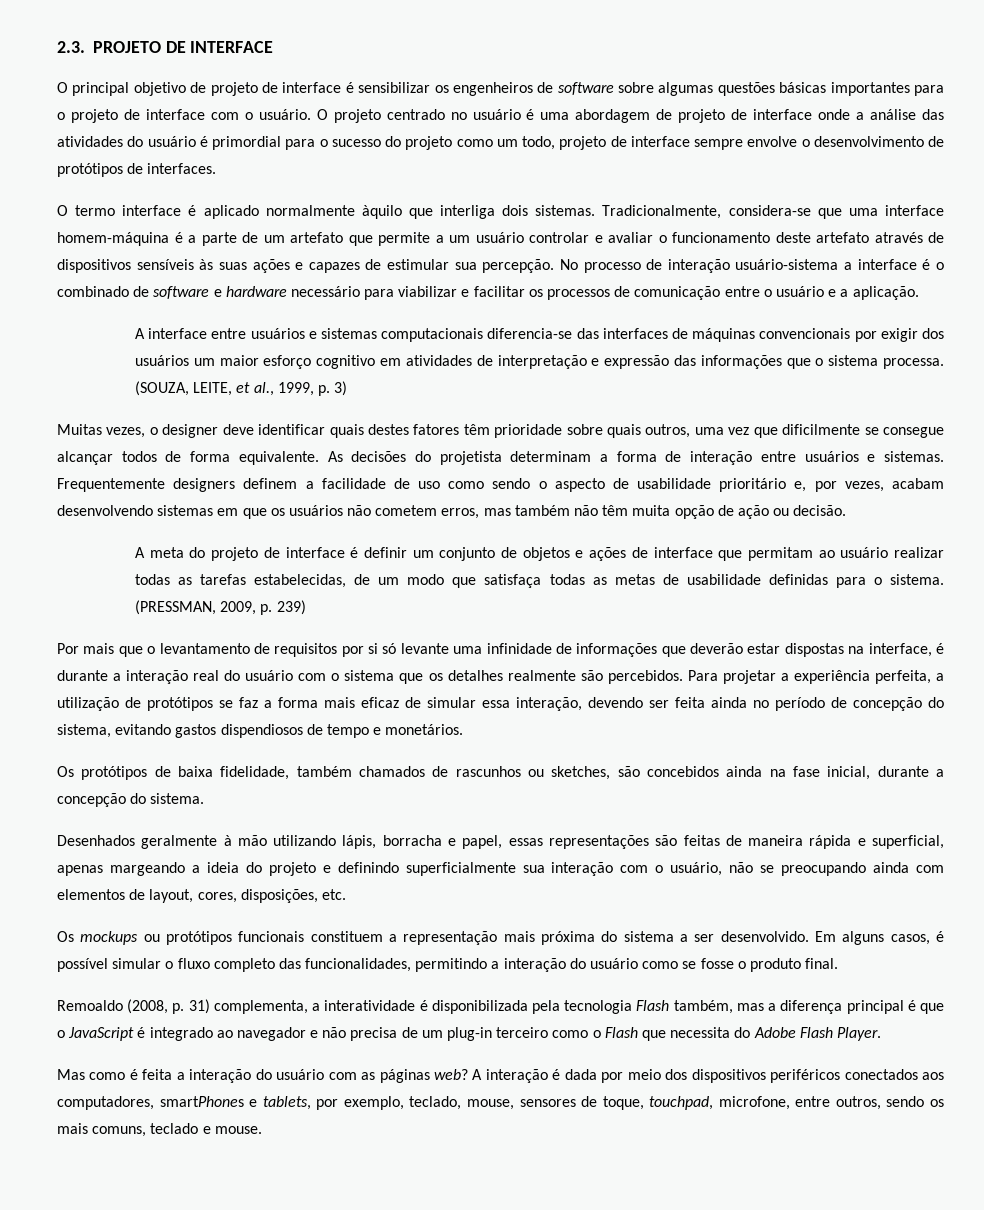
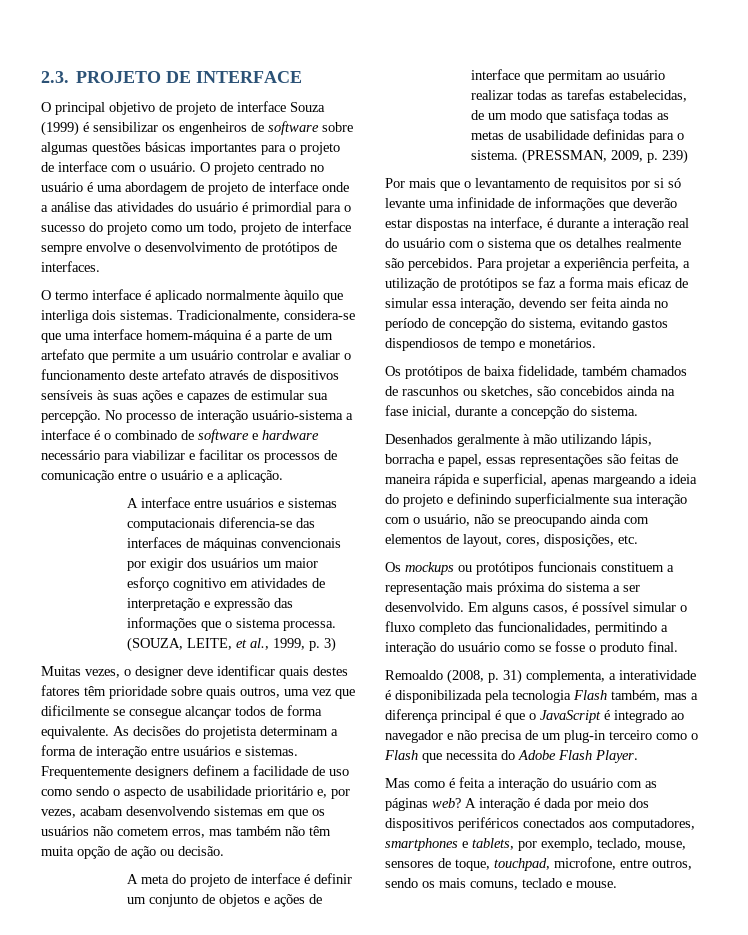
(342, 87) none -> [290,102,325,112] [41,121,79,136] Souza (1999)
[159,1096,244,1107] smartPhones -> [385,838,458,851] smartphones

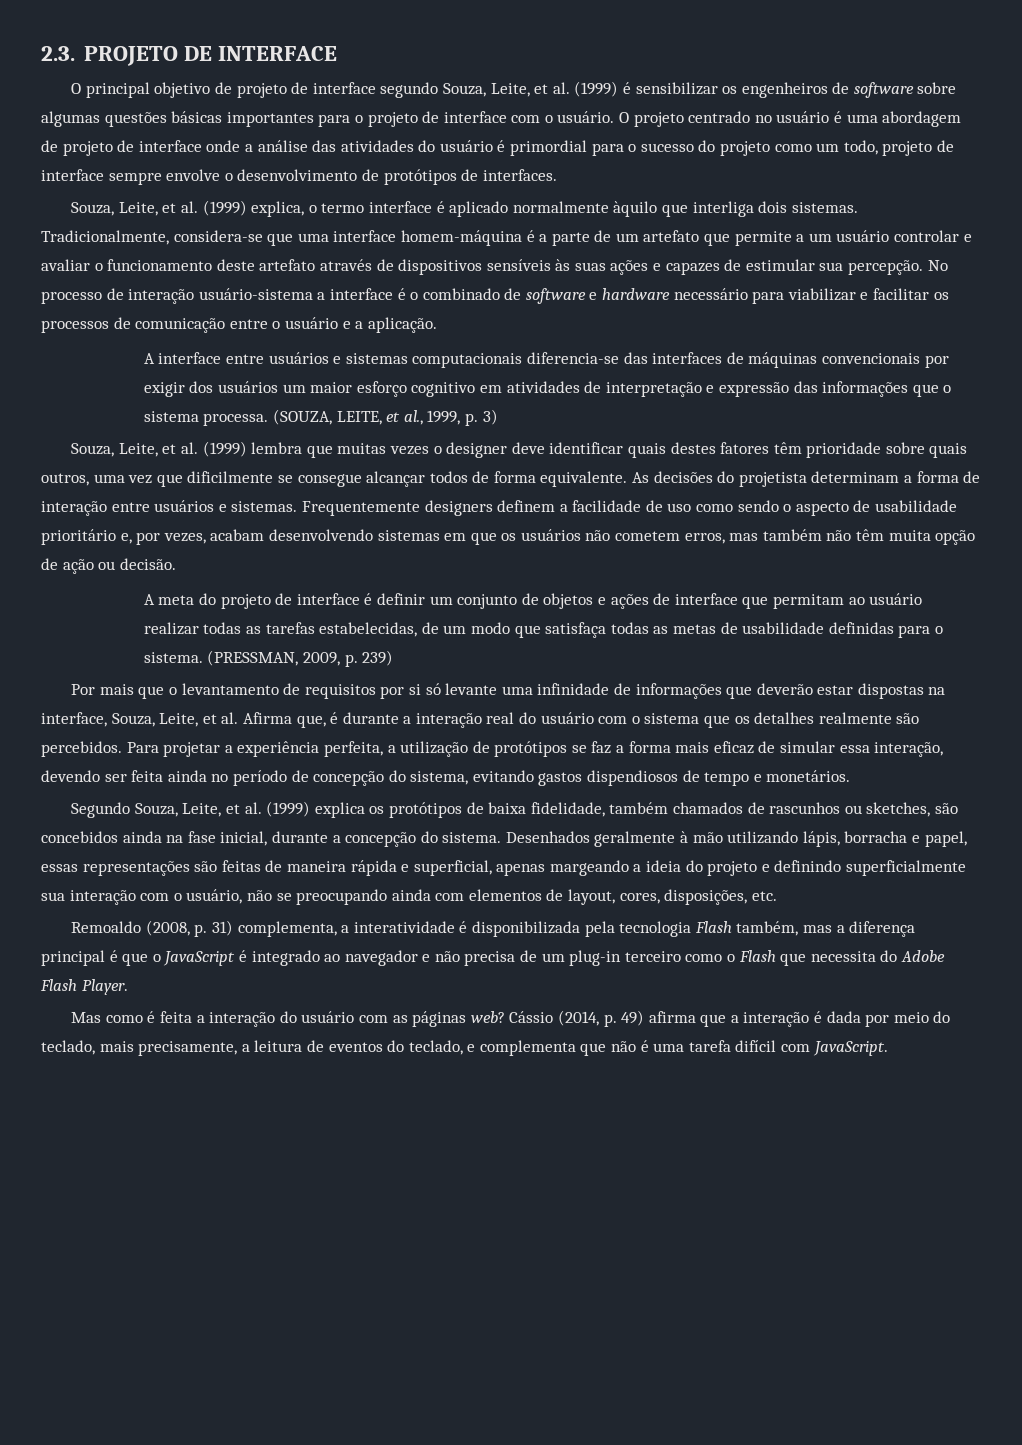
[290,102,325,112] Souza -> [380,82,570,98] segundo Souza, Leite, et al.
[41,290,51,300] O -> [71,200,317,217] Souza, Leite, et al. (1999) explica, o
[41,666,120,678] Muitas vezes, -> [71,441,429,458] Souza, Leite, et al. (1999) lembra que muitas vezes
(543, 223) none -> [111,712,326,728] Souza, Leite, et al. Afirma que,
[385,366,401,376] Os -> [71,801,385,818] Segundo Souza, Leite, et al. (1999) explica os
(638, 411) // -> (502, 837) none
[385,561,674,575] [385,582,640,595] [385,602,687,615] [385,621,668,635] [385,641,678,655] // Os mockups ou protótipos funcionais constituem a representação mais próxima do sistema a ser desenvolvido. Em alguns casos, é possível simular o fluxo completo das funcionalidades, permitindo a interação do usuário como se fosse o produto final. -> (777, 896) none
[465,798,476,808] A -> [509,1010,739,1027] Cássio (2014, p. 49) afirma que a
[629,798,649,808] [385,817,695,831] [385,838,686,851] [385,857,692,871] [385,878,617,890] dos dispositivos periféricos conectados aos computadores, smartphones e tablets, por exemplo, teclado, mouse, sensores de toque, touchpad, microfone, entre outros, sendo os mais comuns, teclado e mouse. -> [933,1011,951,1023] [41,1040,888,1056] do teclado, mais precisamente, a leitura de eventos do teclado, e complementa que não é uma tarefa difícil com JavaScript.

